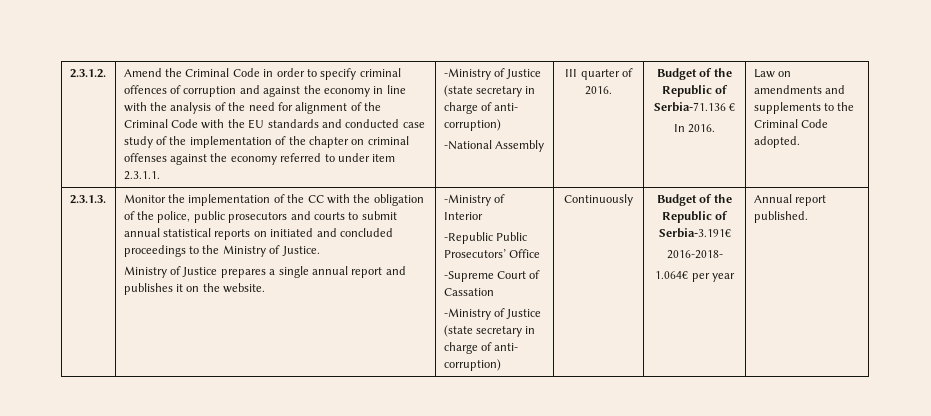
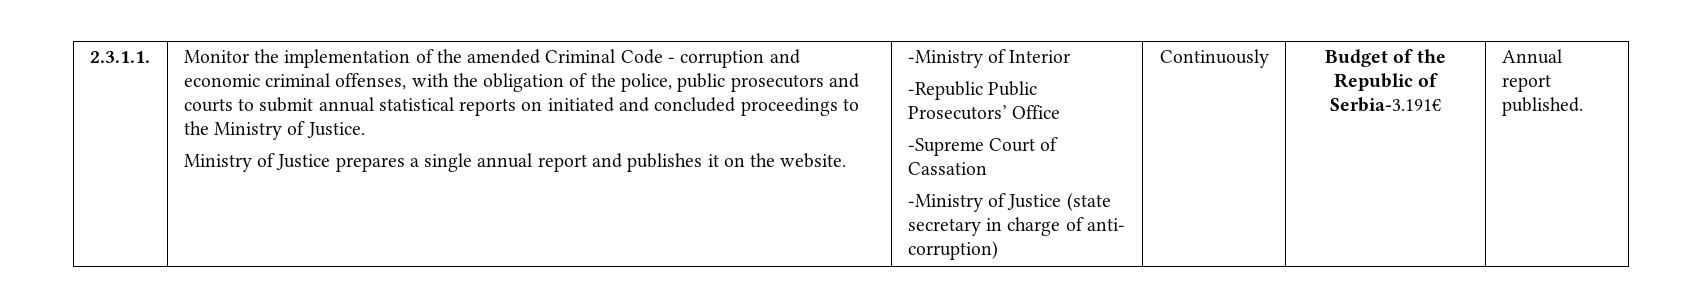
[69,69,106,78] [123,68,401,80] [123,85,406,97] [123,102,382,114] [123,119,425,129] [123,136,409,148] [123,153,396,165] [123,171,160,180] [443,68,542,80] [443,85,536,97] [443,102,519,114] [443,119,501,131] [443,140,545,152] [565,68,633,80] [585,86,613,95] [656,68,733,80] [661,85,729,97] [653,102,736,112] [673,124,716,133] [753,69,792,78] [753,85,846,94] [753,102,855,114] [753,119,829,128] [753,136,800,148] [69,195,106,204] 2.3.1.2. | Amend the Criminal Code in order to specify criminal offences of corruption and against the economy in line with the analysis of the need for alignment of the Criminal Code with the EU standards and conducted case study of the implementation of the chapter on criminal offenses against the economy referred to under item 2.3.1.1. | -Ministry of Justice (state secretary in charge of anti- corruption) // -National Assembly | III quarter of 2016. | Budget of the Republic of Serbia-71.136 € // In 2016. | Law on amendments and supplements to the Criminal Code adopted. // 2.3.1.3. -> [89,51,150,63] 2.3.1.1.
[307,195,324,203] CC -> [467,49,800,68] [183,73,407,90] amended Criminal Code - corruption and economic criminal offenses,
[666,250,723,259] [655,271,735,282] // 2016-2018- // 1.064€ per year -> (1441, 104) none

